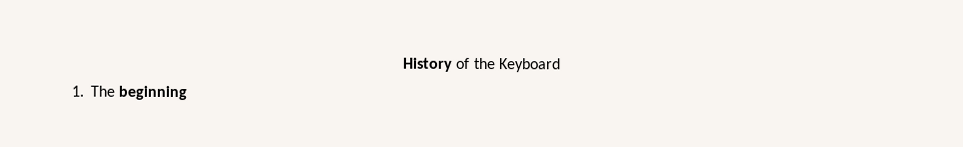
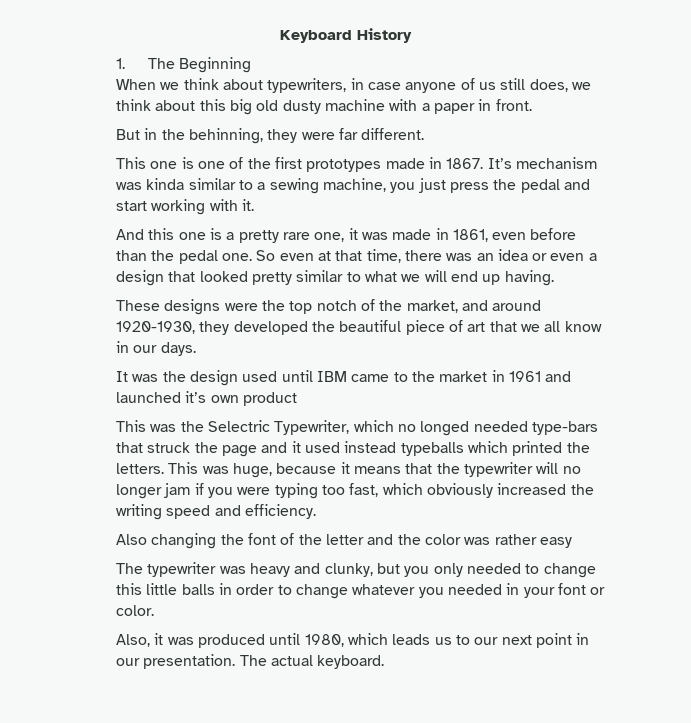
(403, 64) none -> [280,30,353,43] Keyboard
[456,57,561,73] of the Keyboard -> (412, 35) none
[118,85,188,101] beginning -> [179,57,252,73] [115,78,591,93] [115,99,532,115] [115,128,425,144] [115,157,597,172] [115,178,590,194] [115,199,254,215] [115,228,577,243] [115,249,597,264] [115,270,554,286] [115,299,542,315] [115,320,602,335] [115,341,196,356] [115,370,572,386] [115,391,297,406] [115,420,598,436] [115,441,590,457] [115,462,581,478] [115,483,594,499] [115,504,316,520] [115,533,572,549] [115,562,596,578] [115,583,606,599] [115,605,154,616] [115,633,590,648] [115,654,385,669] Beginning // When we think about typewriters, in case anyone of us still does, we think about this big old dusty machine with a paper in front. // But in the behinning, they were far different. // This one is one of the first prototypes made in 1867. It’s mechanism was kinda similar to a sewing machine, you just press the pedal and start working with it. // And this one is a pretty rare one, it was made in 1861, even before than the pedal one. So even at that time, there was an idea or even a design that looked pretty similar to what we will end up having. // These designs were the top notch of the market, and around 1920-1930, they developed the beautiful piece of art that we all know in our days. // It was the design used until IBM came to the market in 1961 and launched it’s own product // This was the Selectric Typewriter, which no longed needed type-bars that struck the page and it used instead typeballs which printed the letters. This was huge, because it means that the typewriter will no longer jam if you were typing too fast, which obviously increased the writing speed and efficiency. // Also changing the font of the letter and the color was rather easy // The typewriter was heavy and clunky, but you only needed to change this little balls in order to change whatever you needed in your font or color. // Also, it was produced until 1980, which leads us to our next point in our presentation. The actual keyboard.

